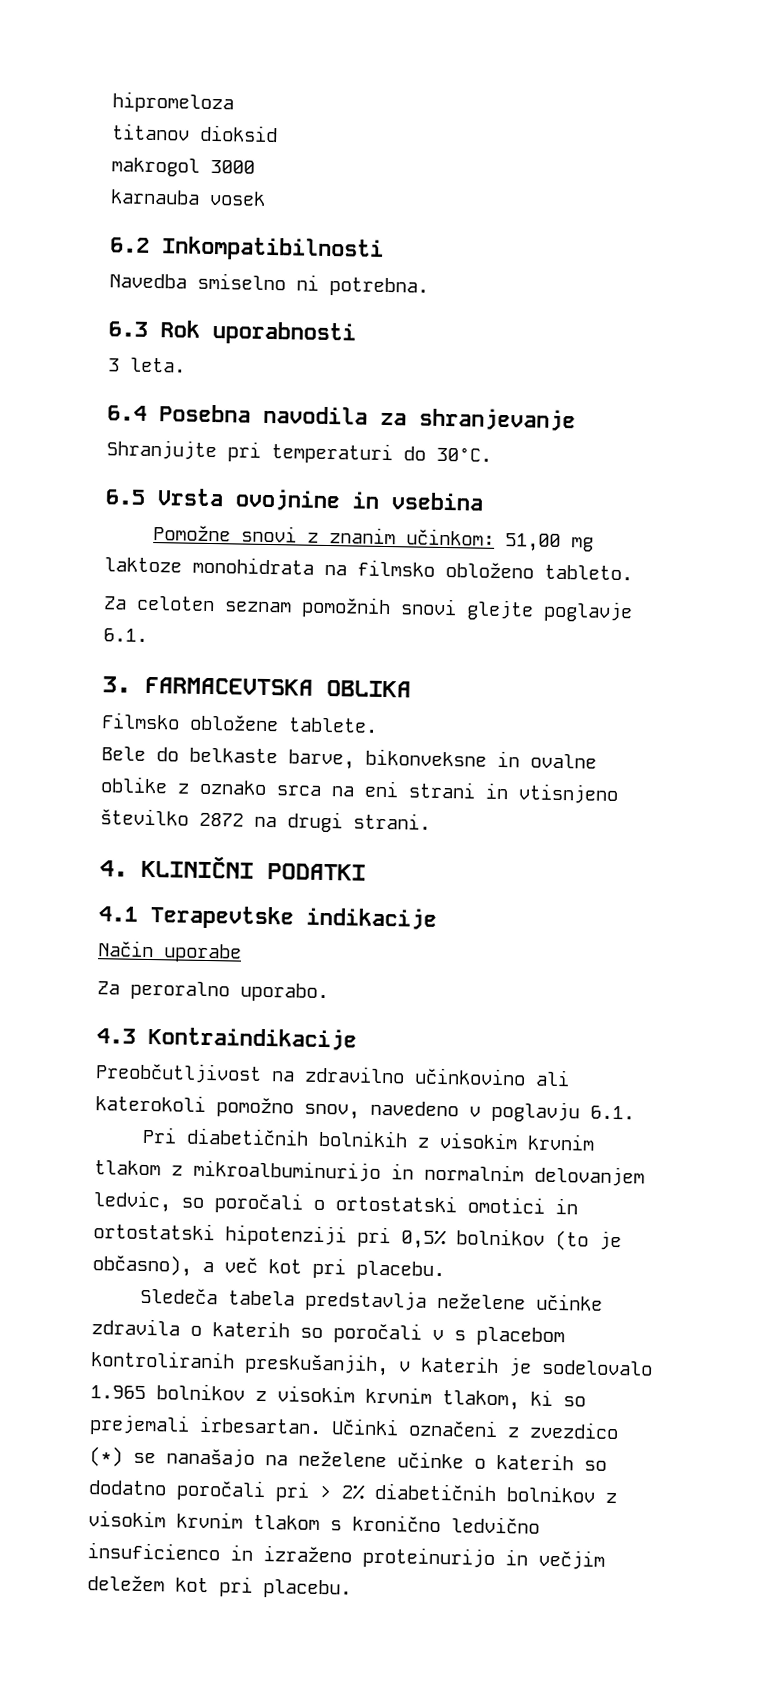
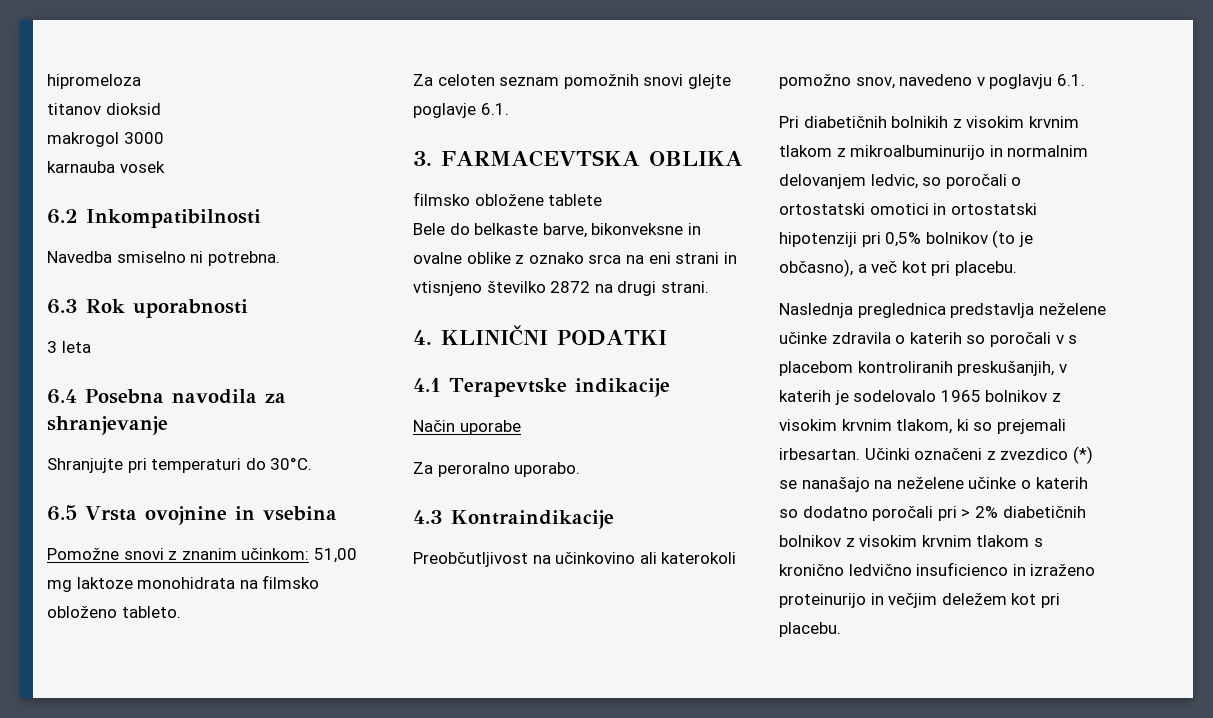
[130,357,186,373] leta. -> [61,341,91,353] leta
[101,712,378,733] Filmsko obložene tablete. -> [413,192,603,206] filmsko obložene tablete
[304,1065,405,1084] zdravilno -> (551, 559) none
[139,1287,295,1306] Sledeča tabela -> [779,303,946,318] Naslednja preglednica
[90,1385,146,1400] 1.965 -> [940,390,981,402] 1965

